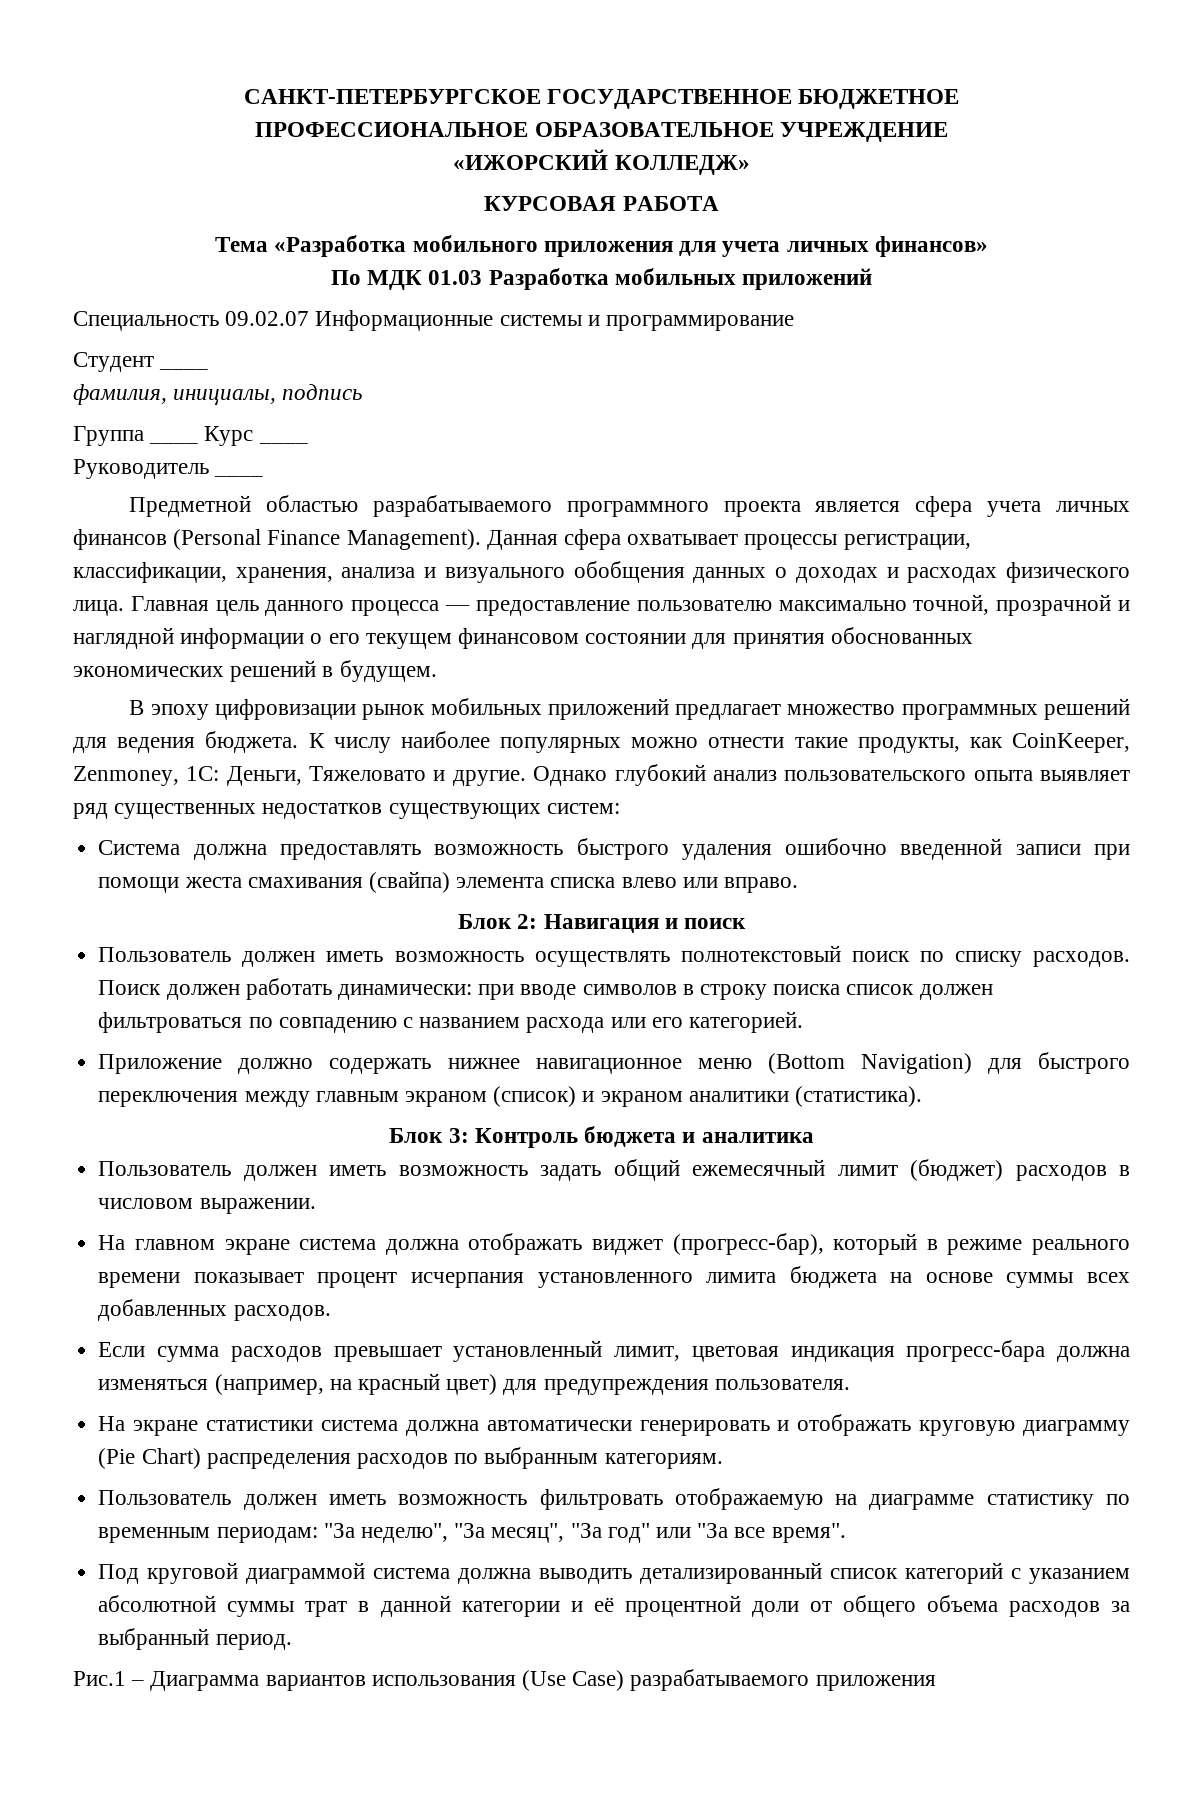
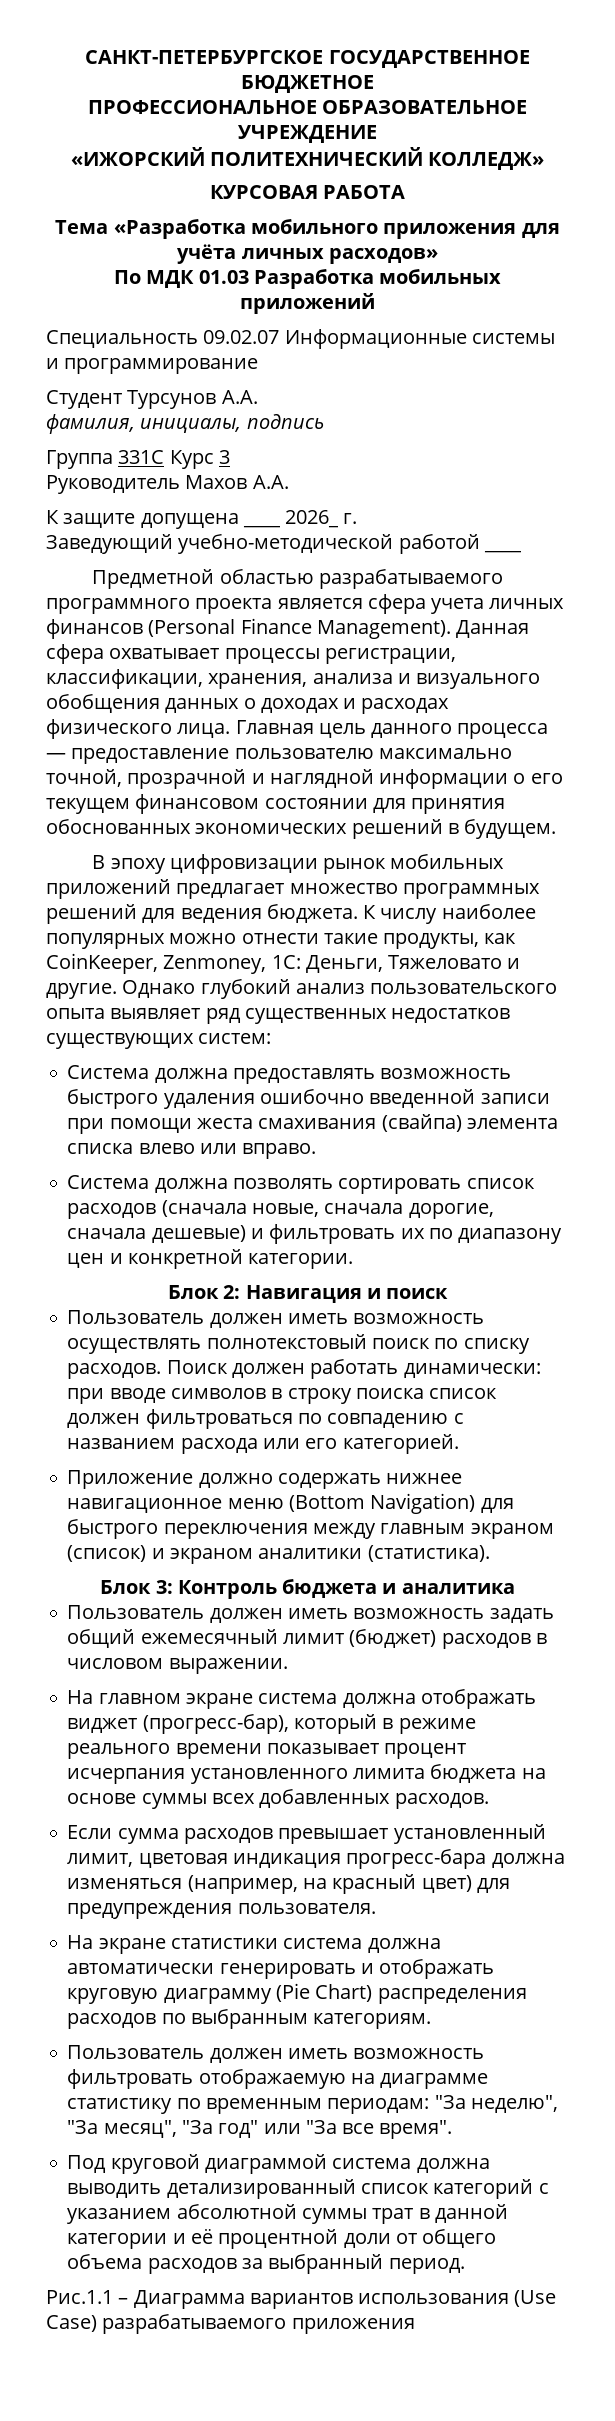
(609, 159) none -> [210,147,423,167] ПОЛИТЕХНИЧЕСКИЙ
[722,236,988,257] учета личных финансов» -> [177,244,438,264] учёта личных расходов»
[159,367,209,370] ____ -> [127,390,258,409] Турсунов А.А.
[149,426,308,446] [73,459,209,479] ____ Курс ____ // Руководитель -> [118,450,230,469] [46,475,289,494] [46,510,358,529] [46,534,480,554] 331С Курс 3 // Руководитель Махов А.А. // К защите допущена ____ 2026_ г. // Заведующий учебно-методической работой
(798, 885) none -> [67,1175,535,1194] [67,1200,494,1219] [67,1224,563,1244] [67,1249,354,1269] // Система должна позволять сортировать список расходов (сначала новые, сначала дорогие, сначала дешевые) и фильтровать их по диапазону цен и конкретной категории.
[73,1671,126,1686] Рис.1 -> [46,2290,113,2304] Рис.1.1

